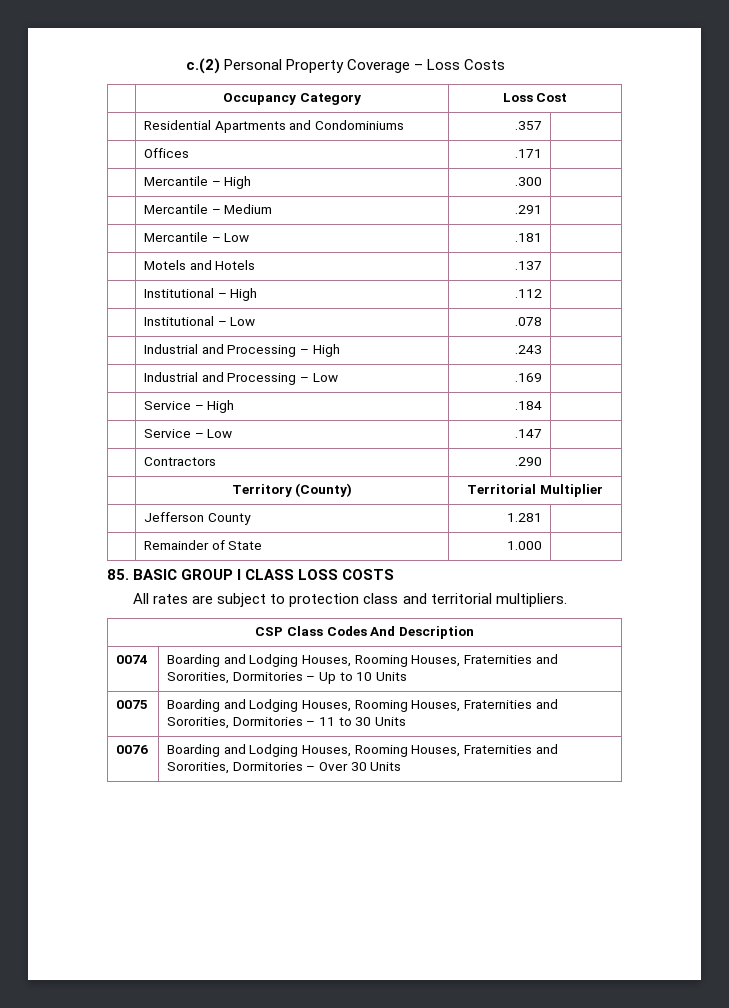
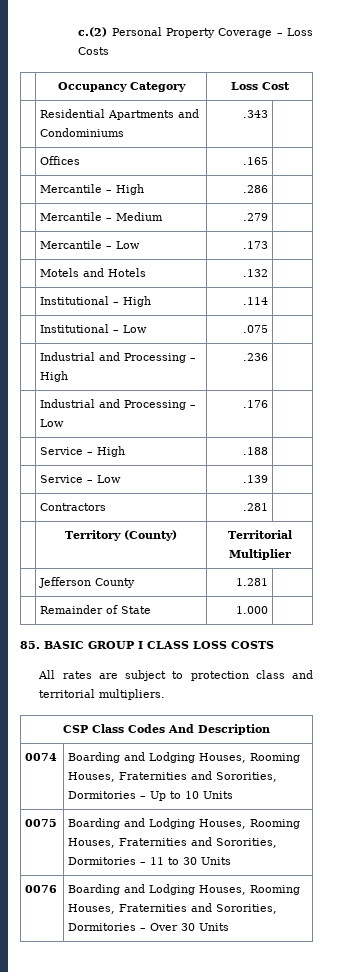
[514,121,542,130] .357 -> [242,110,268,118] .343
[514,149,542,158] .171 -> [242,157,268,165] .165
[514,177,542,186] .300 -> [242,185,268,193] .286
[514,205,542,214] .291 -> [242,213,268,221] .279
[514,233,542,242] .181 -> [242,241,268,249] .173
[514,261,542,270] .137 -> [242,269,268,277] .132
[514,289,542,298] .112 -> [242,297,268,305] .114
[514,317,542,326] .078 -> [242,325,268,333] .075
[514,345,542,354] .243 -> [242,353,268,361] .236
[514,373,542,382] .169 -> [242,400,268,408] .176
[514,401,542,410] .184 -> [242,447,268,455] .188
[514,429,542,438] .147 -> [242,475,268,483] .139
[514,457,542,466] .290 -> [242,503,268,511] .281

